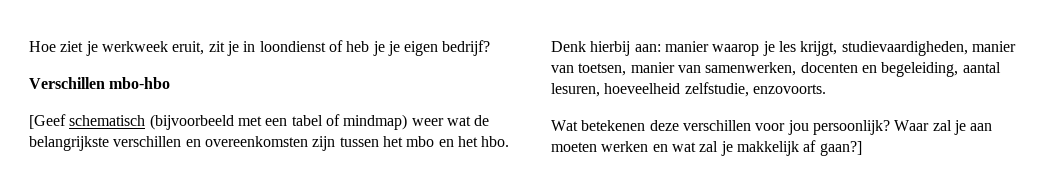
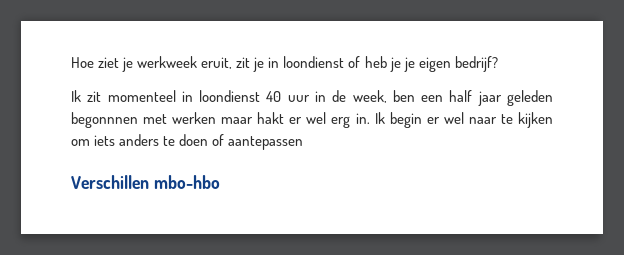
[29,77,171,89] [29,114,490,130] [29,136,510,151] [551,41,1016,56] [551,62,1001,77] [551,82,826,97] [551,120,993,135] [551,140,862,156] Verschillen mbo-hbo // [Geef schematisch (bijvoorbeeld met een tabel of mindmap) weer wat de belangrijkste verschillen en overeenkomsten zijn tussen het mbo en het hbo. Denk hierbij aan: manier waarop je les krijgt, studievaardigheden, manier van toetsen, manier van samenwerken, docenten en begeleiding, aantal lesuren, hoeveelheid zelfstudie, enzovoorts. // Wat betekenen deze verschillen voor jou persoonlijk? Waar zal je aan moeten werken en wat zal je makkelijk af gaan?] -> [71,90,553,106] [71,112,553,128] [71,134,304,150] [71,175,220,189] Ik zit momenteel in loondienst 40 uur in de week, ben een half jaar geleden begonnnen met werken maar hakt er wel erg in. Ik begin er wel naar te kijken om iets anders te doen of aantepassen // Verschillen mbo-hbo

